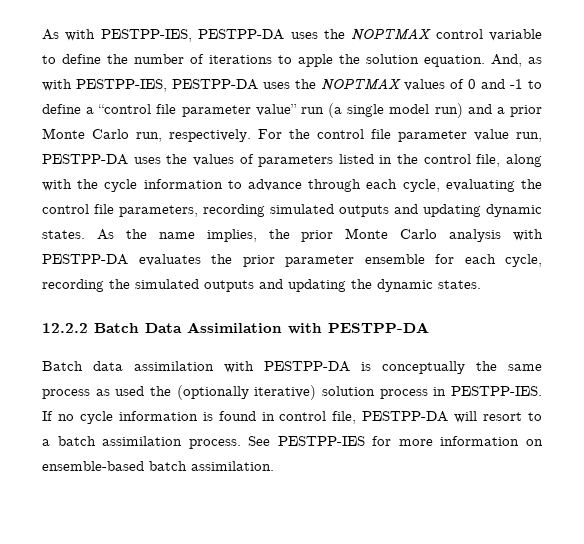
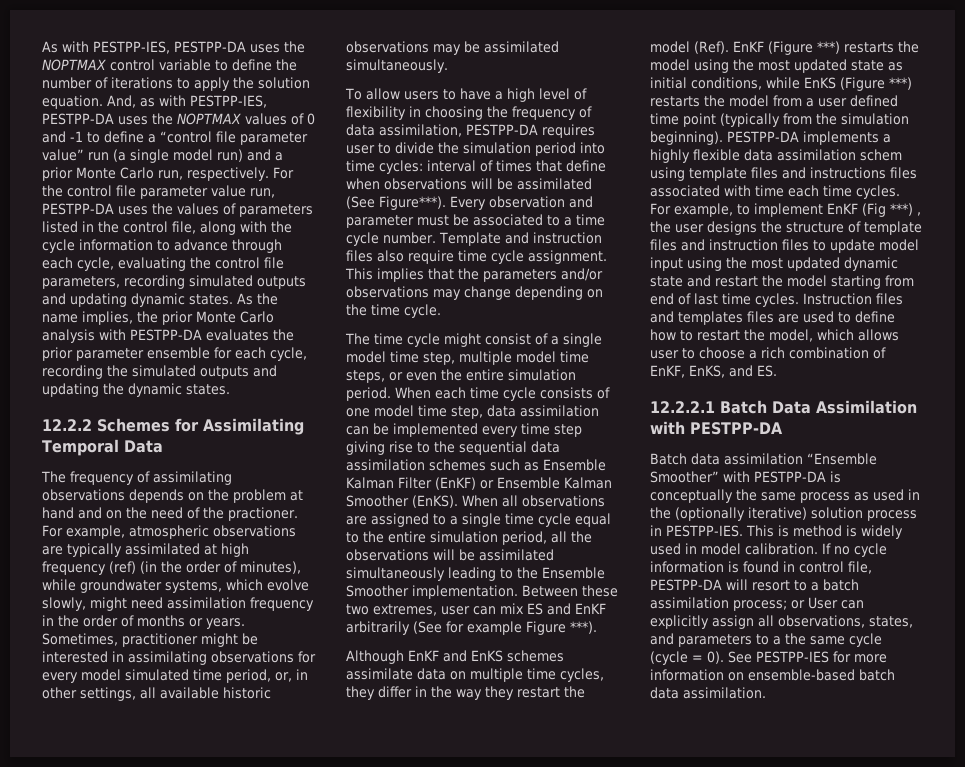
[298,54,333,67] apple -> [194,77,230,91] apply
(88, 328) none -> [97,418,304,435] [42,439,163,456] [41,471,232,485] [42,489,303,503] [42,507,298,521] [42,525,296,539] [42,543,249,557] [42,561,301,575] [42,579,309,593] [42,597,314,611] [42,615,245,629] [42,633,258,647] [42,651,316,665] [42,669,308,683] [42,687,271,701] [346,41,559,55] [346,59,448,73] [345,88,587,102] [346,106,592,120] [346,124,595,138] [346,142,605,156] [346,160,606,174] [346,178,592,190] [346,196,593,210] [346,214,605,228] [346,232,602,246] [346,250,607,264] [345,268,603,282] [346,286,603,300] [346,304,441,318] [345,333,602,347] [346,351,589,365] [346,369,576,383] [346,387,610,401] [346,405,599,419] [346,423,582,437] [346,441,560,455] [346,459,606,471] [346,477,612,490] [346,495,605,508] [346,513,611,527] [346,531,592,545] [346,549,554,561] [346,567,605,581] [346,585,618,599] [346,603,606,616] [346,621,597,635] [346,650,564,664] [346,668,604,682] [346,686,585,700] [650,41,919,55] [650,59,903,73] [650,77,912,91] [650,95,898,107] [650,113,909,127] [650,131,891,145] [650,149,902,163] [650,167,917,181] [650,185,900,199] [650,203,921,217] [650,221,922,235] [650,239,919,253] [650,257,898,271] [650,275,914,289] [650,293,903,307] [650,311,895,325] [650,329,899,342] [650,347,886,359] [650,365,777,378] [650,401,715,413] Schemes for Assimilating Temporal Data // The frequency of assimilating observations depends on the problem at hand and on the need of the practioner. For example, atmospheric observations are typically assimilated at high frequency (ref) (in the order of minutes), while groundwater systems, which evolve slowly, might need assimilation frequency in the order of months or years. Sometimes, practitioner might be interested in assimilating observations for every model simulated time period, or, in other settings, all available historic observations may be assimilated simultaneously. // To allow users to have a high level of flexibility in choosing the frequency of data assimilation, PESTPP-DA requires user to divide the simulation period into time cycles: interval of times that define when observations will be assimilated (See Figure***). Every observation and parameter must be associated to a time cycle number. Template and instruction files also require time cycle assignment. This implies that the parameters and/or observations may change depending on the time cycle. // The time cycle might consist of a single model time step, multiple model time steps, or even the entire simulation period. When each time cycle consists of one model time step, data assimilation can be implemented every time step giving rise to the sequential data assimilation schemes such as Ensemble Kalman Filter (EnKF) or Ensemble Kalman Smoother (EnKS). When all observations are assigned to a single time cycle equal to the entire simulation period, all the observations will be assimilated simultaneously leading to the Ensemble Smoother implementation. Between these two extremes, user can mix ES and EnKF arbitrarily (See for example Figure ***). // Although EnKF and EnKS schemes assimilate data on multiple time cycles, they differ in the way they restart the model (Ref). EnKF (Figure ***) restarts the model using the most updated state as initial conditions, while EnKS (Figure ***) restarts the model from a user defined time point (typically from the simulation beginning). PESTPP-DA implements a highly flexible data assimilation schem using template files and instructions files associated with time each time cycles. For example, to implement EnKF (Fig ***) , the user designs the structure of template files and instruction files to update model input using the most updated dynamic state and restart the model starting from end of last time cycles. Instruction files and templates files are used to define how to restart the model, which allows user to choose a rich combination of EnKF, EnKS, and ES. // 12.2.2.1
(214, 366) none -> [807,453,877,465] [650,471,719,483] “Ensemble Smoother”
(145, 391) none -> [908,489,920,500] in
(542, 391) none -> [746,525,903,539] [650,543,818,555] This is method is widely used in model calibration.
[188,439,241,449] process. -> [733,597,864,611] [650,615,913,629] [650,633,882,647] [650,651,724,665] process; or User can explicitly assign all observations, states, and parameters to a the same cycle (cycle = 0).
(187, 466) none -> [650,687,679,699] data

